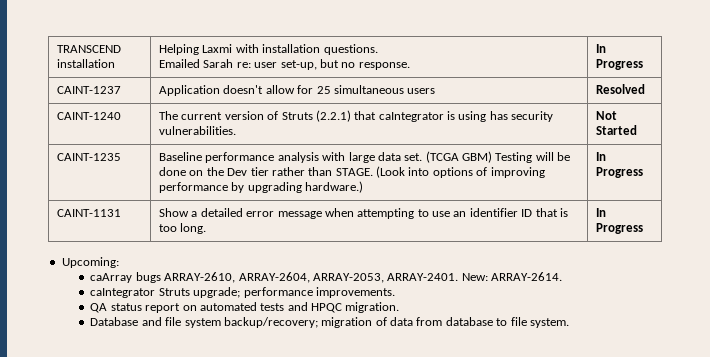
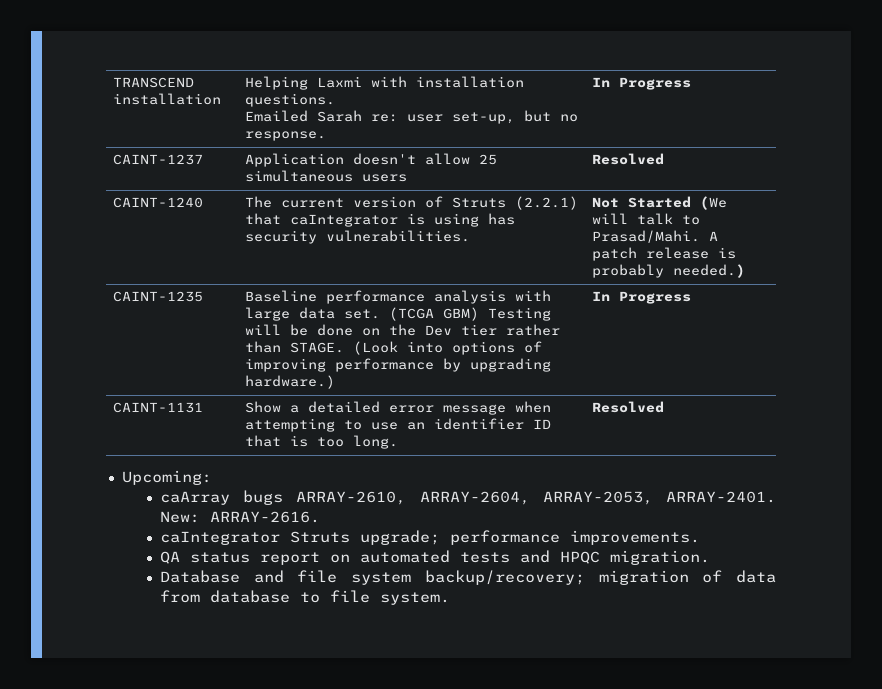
[297,85,314,94] for -> (470, 159) none
(637, 130) none -> [699,196,727,210] [591,213,700,225] [591,230,718,243] [591,247,736,261] [591,264,745,278] (We will talk to Prasad/Mahi. A patch release is probably needed.)
[595,208,606,217] [595,223,643,234] In Progress -> [591,401,664,413] Resolved
[491,272,563,281] ARRAY-2614. -> [209,511,320,523] ARRAY-2616.

